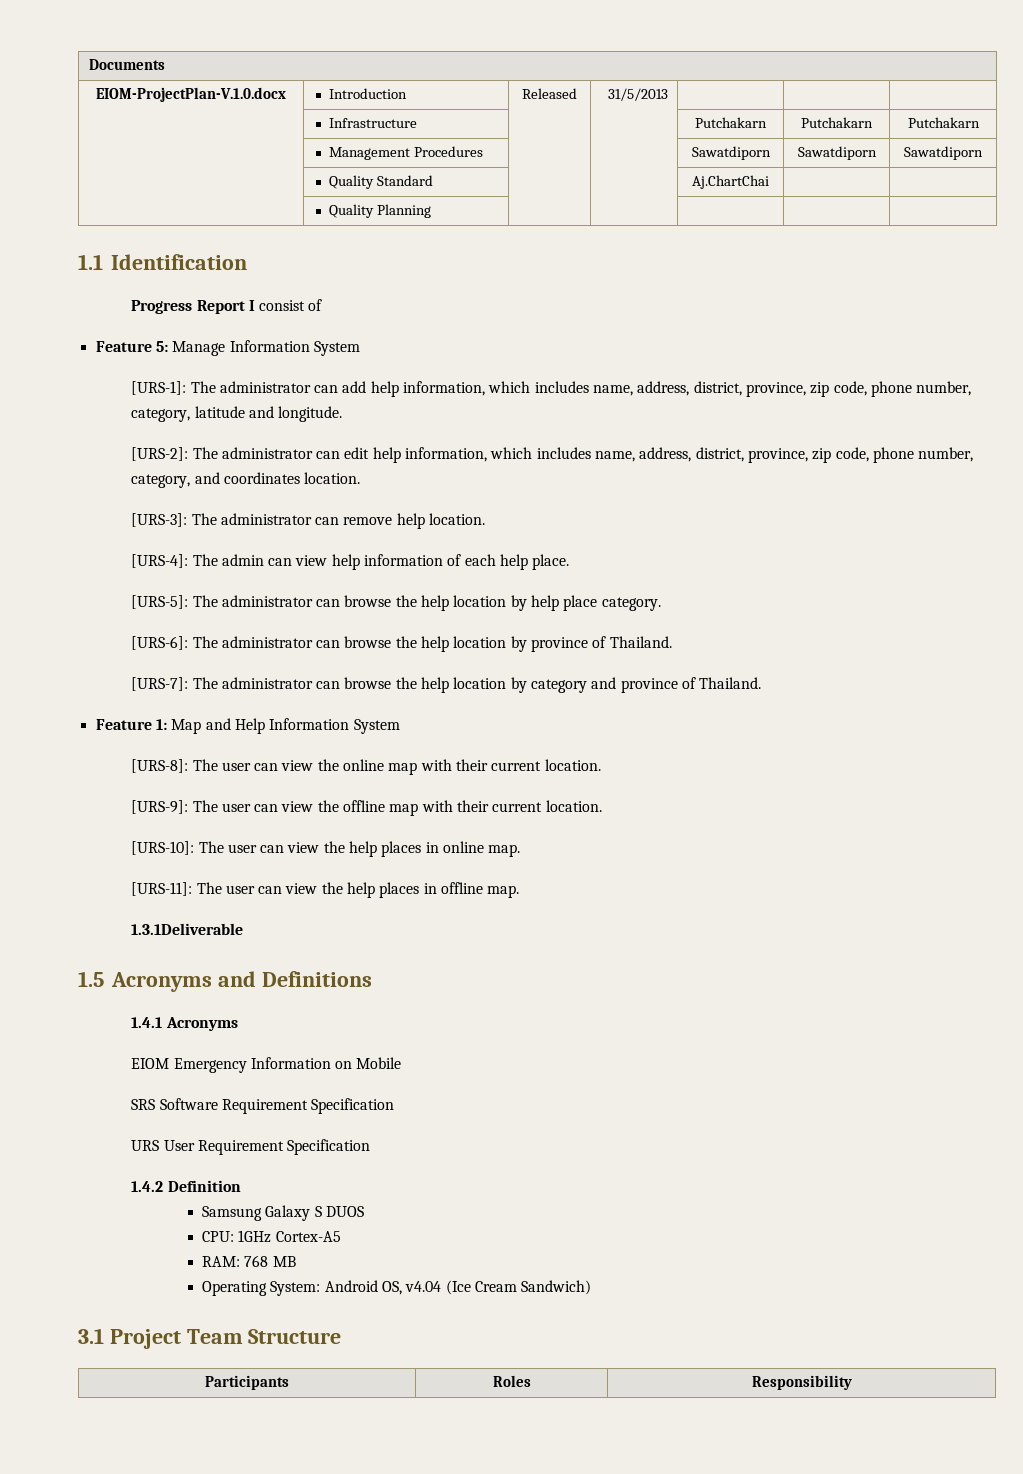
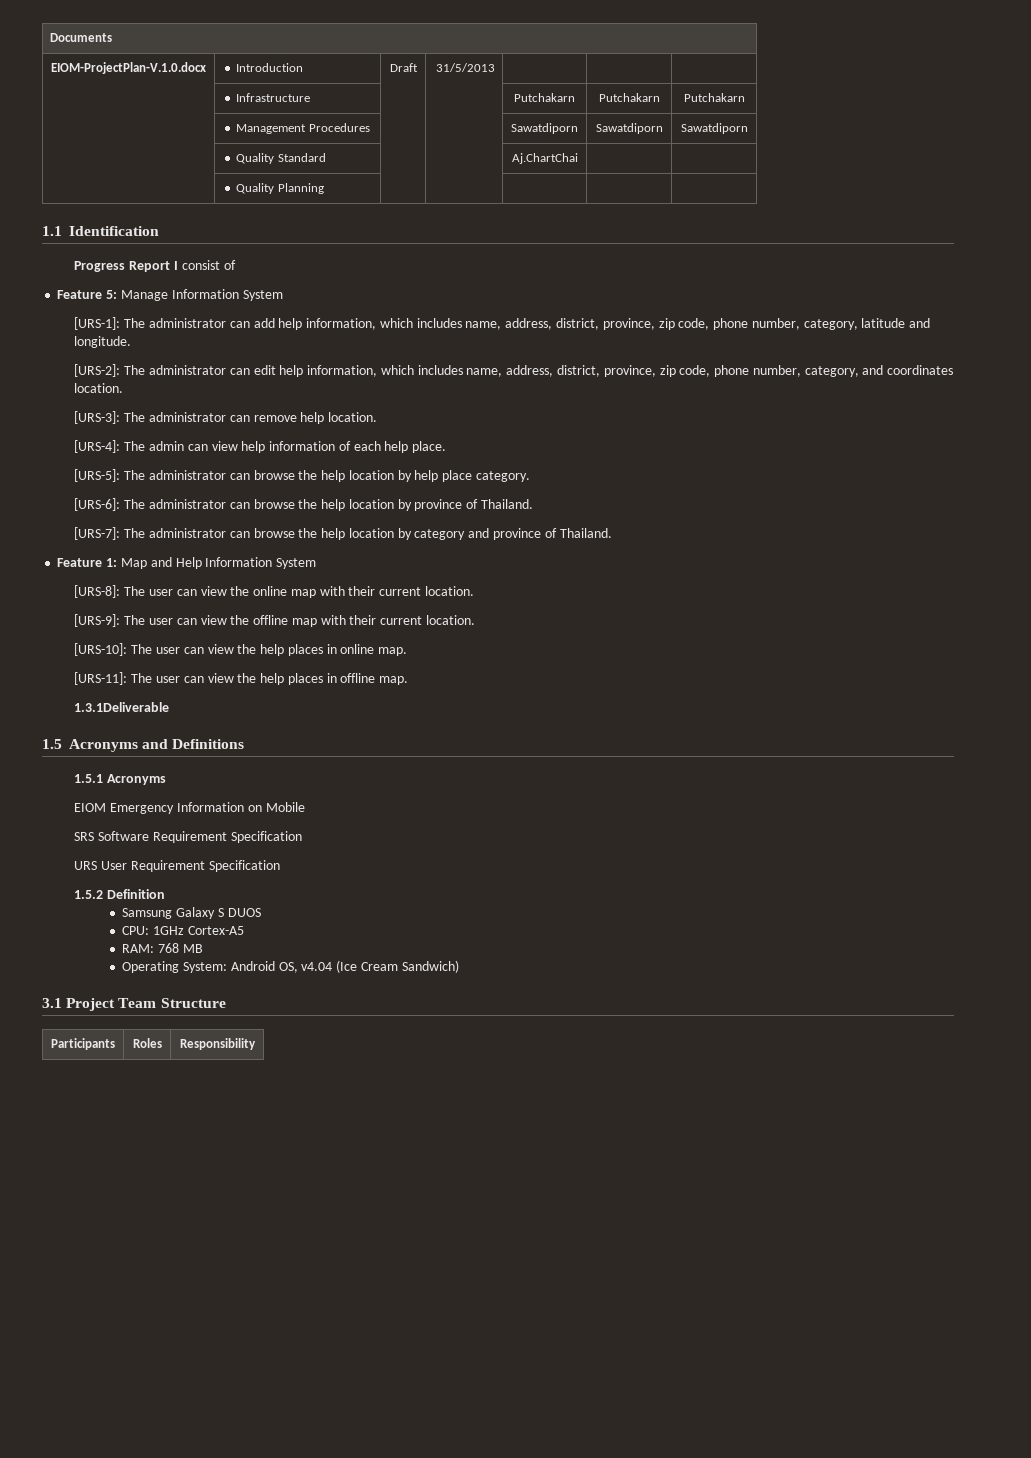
[522,88,577,99] Released -> [389,63,418,72] Draft
[131,1017,163,1028] 1.4.1 -> [74,774,104,783] 1.5.1
[131,1181,164,1192] 1.4.2 -> [74,890,104,899] 1.5.2

